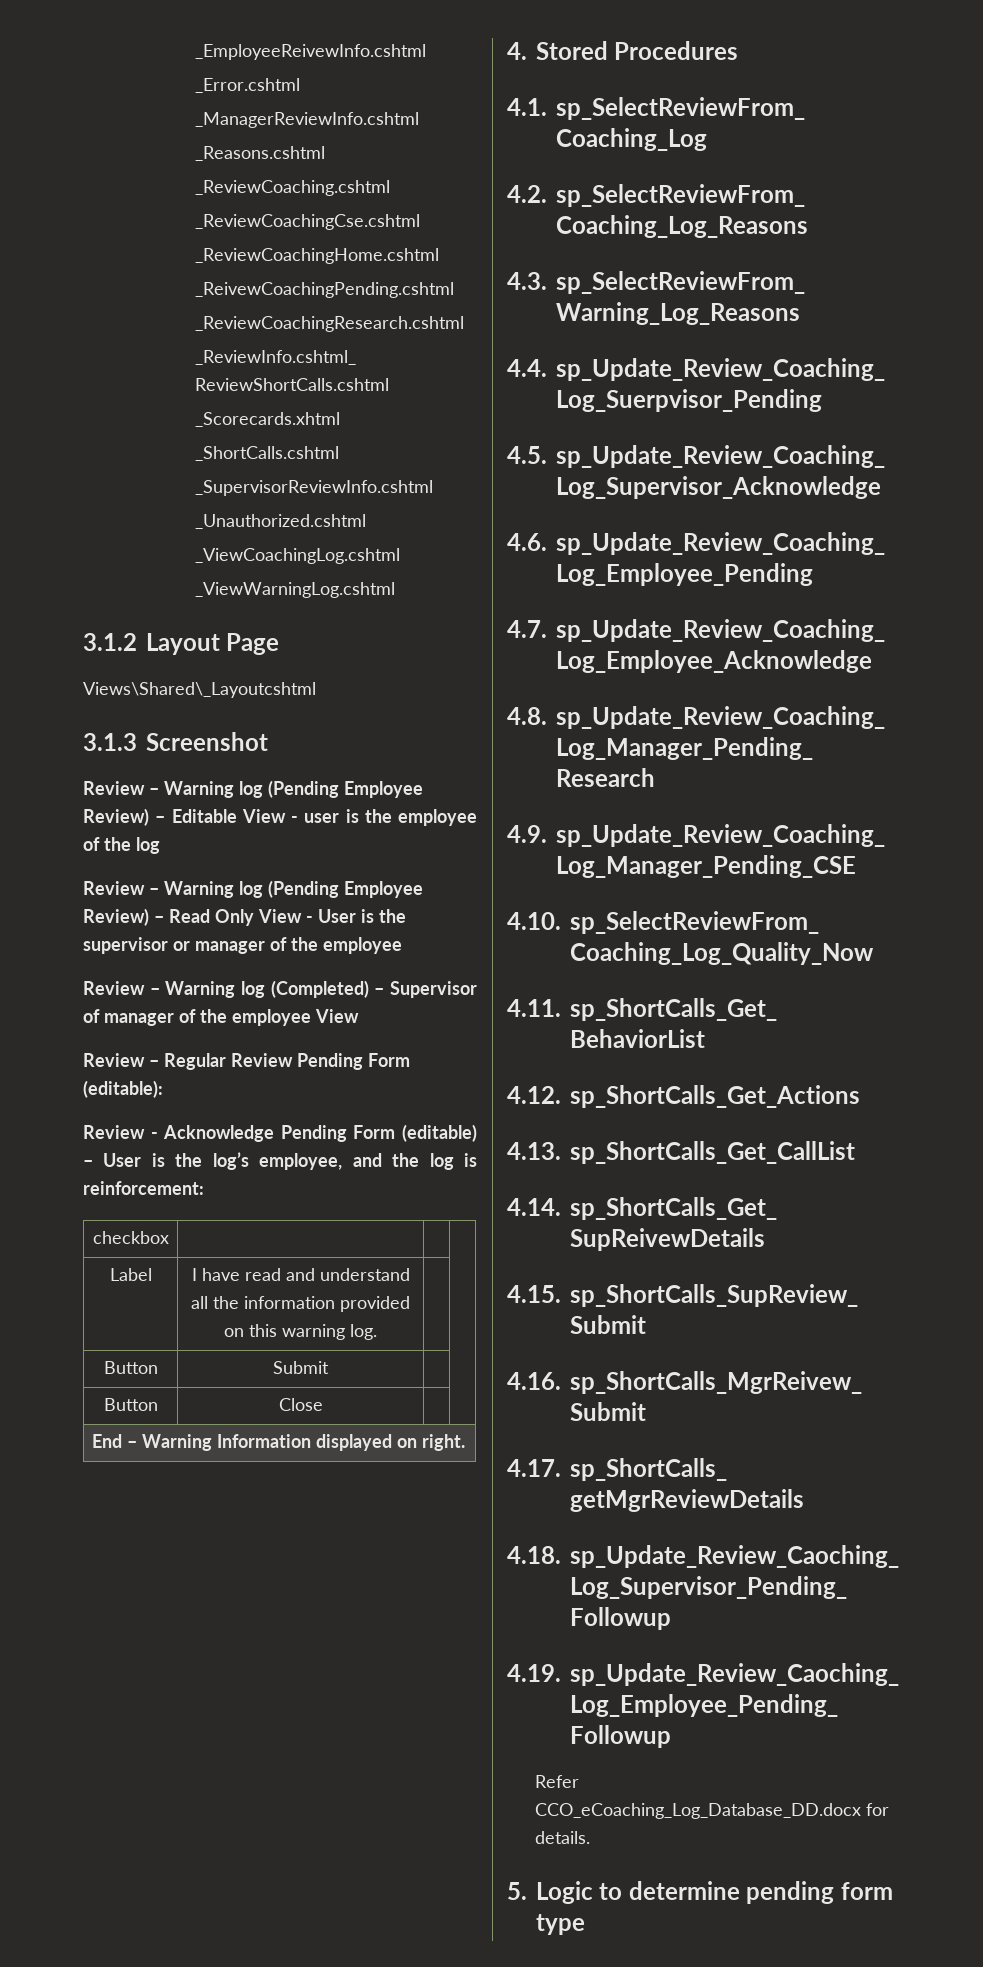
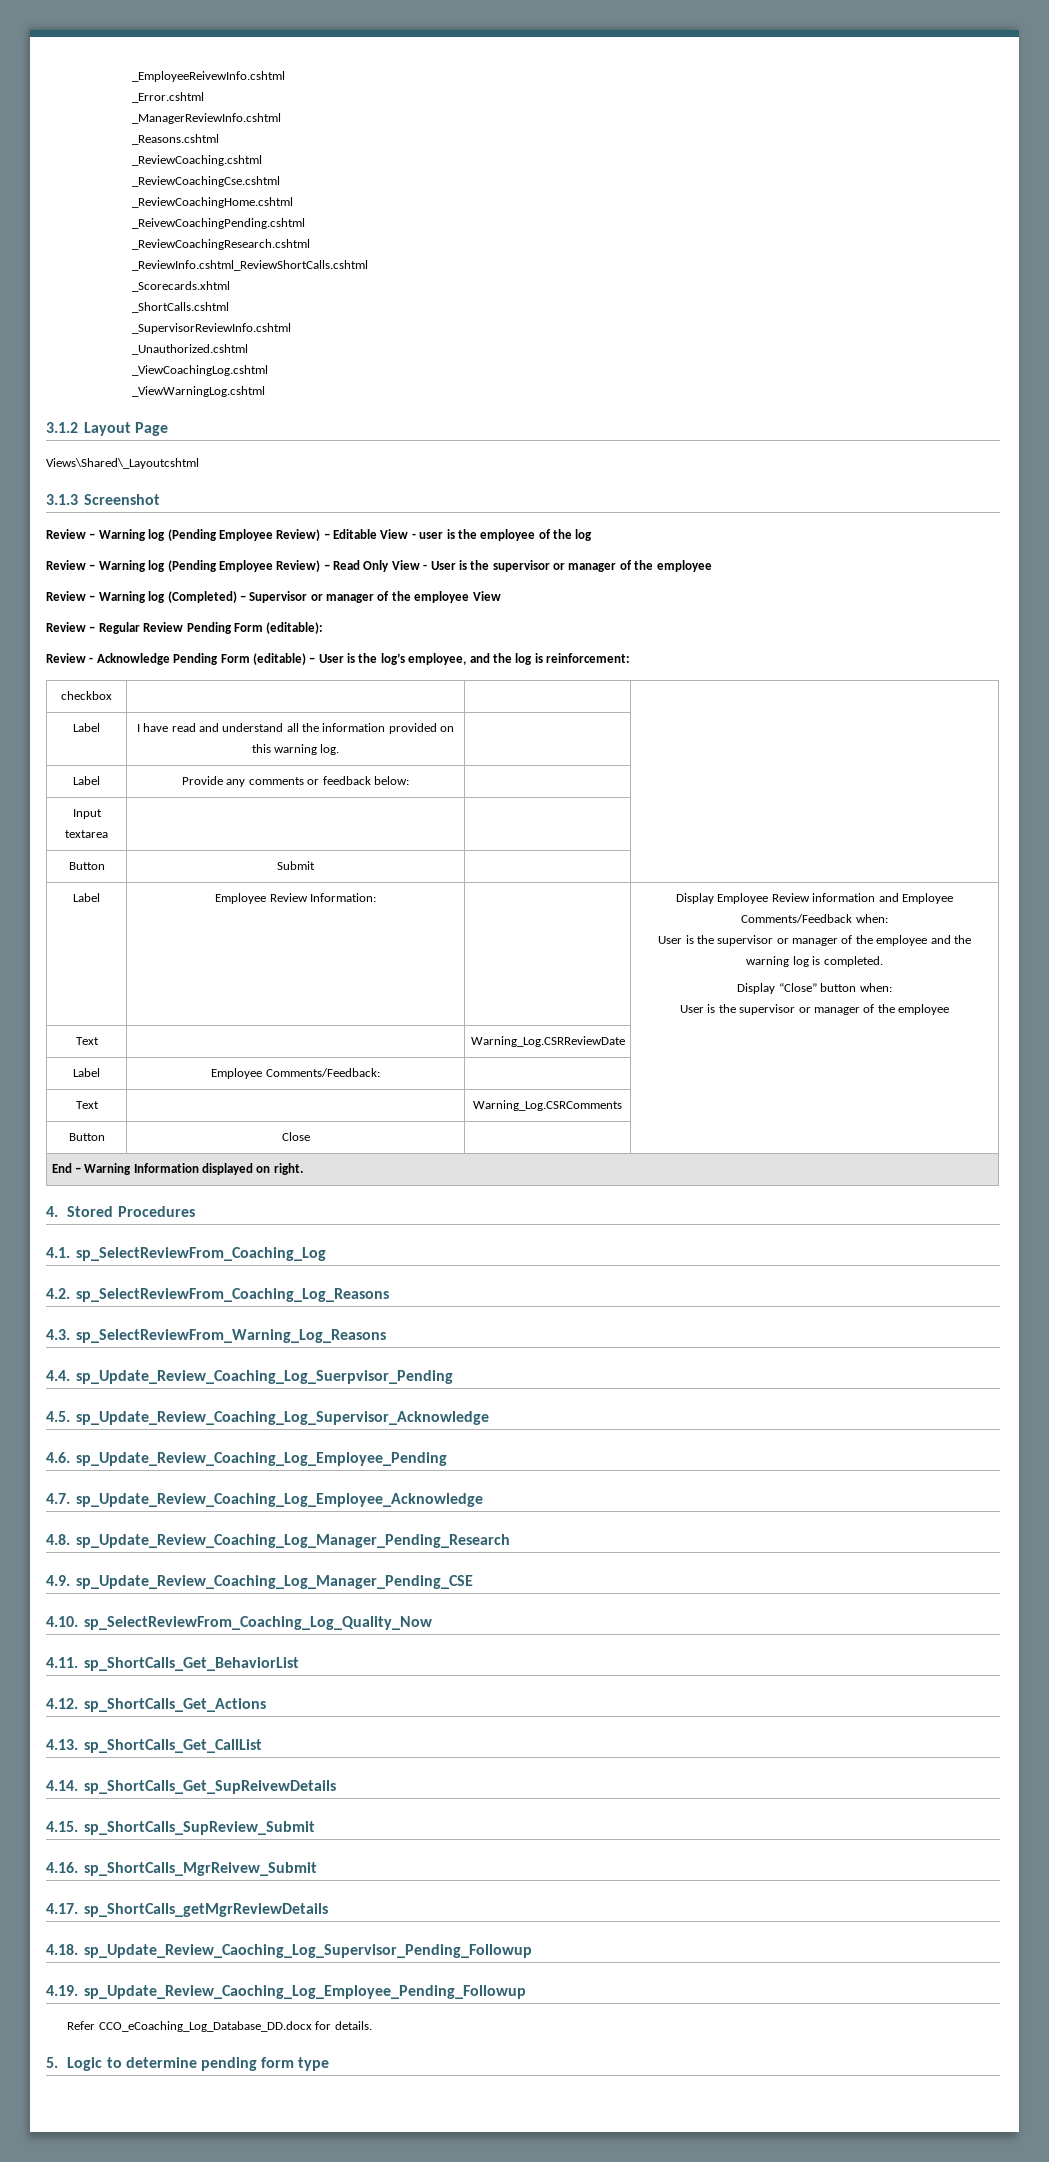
[83,1009,100,1023] of -> [310,594,323,601] or
[103,1361,158,1374] [273,1361,329,1374] Button | Submit | -> [73,776,100,785] [182,776,409,787] [72,809,102,819] [65,830,108,838] [68,862,105,870] [277,861,315,870] [73,893,100,902] [215,893,376,904] [676,893,953,904] [741,914,888,923] [658,935,971,946] [746,956,883,967] [737,983,892,994] [680,1004,949,1015] [75,1037,99,1045] [470,1036,625,1047] [73,1068,100,1077] [211,1068,380,1079] [75,1101,99,1109] [473,1100,622,1111] Label | Provide any comments or feedback below: | | // Input textarea | | | // Button | Submit | | // Label | Employee Review Information: | | Display Employee Review information and Employee Comments/Feedback when: // User is the supervisor or manager of the employee and the warning log is completed. // Display “Close” button when: // User is the supervisor or manager of the employee // Text | | Warning_Log.CSRReviewDate | // Label | Employee Comments/Feedback: | | // Text | | Warning_Log.CSRComments

